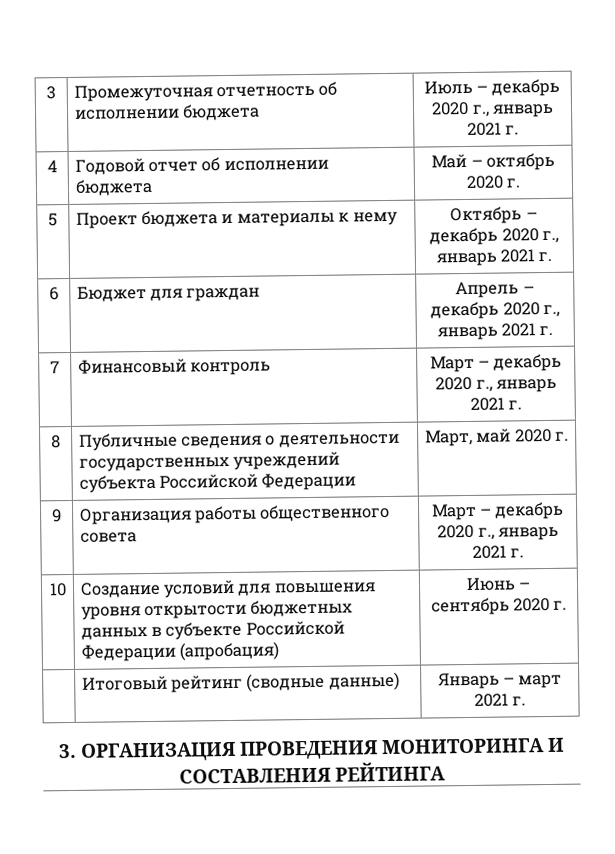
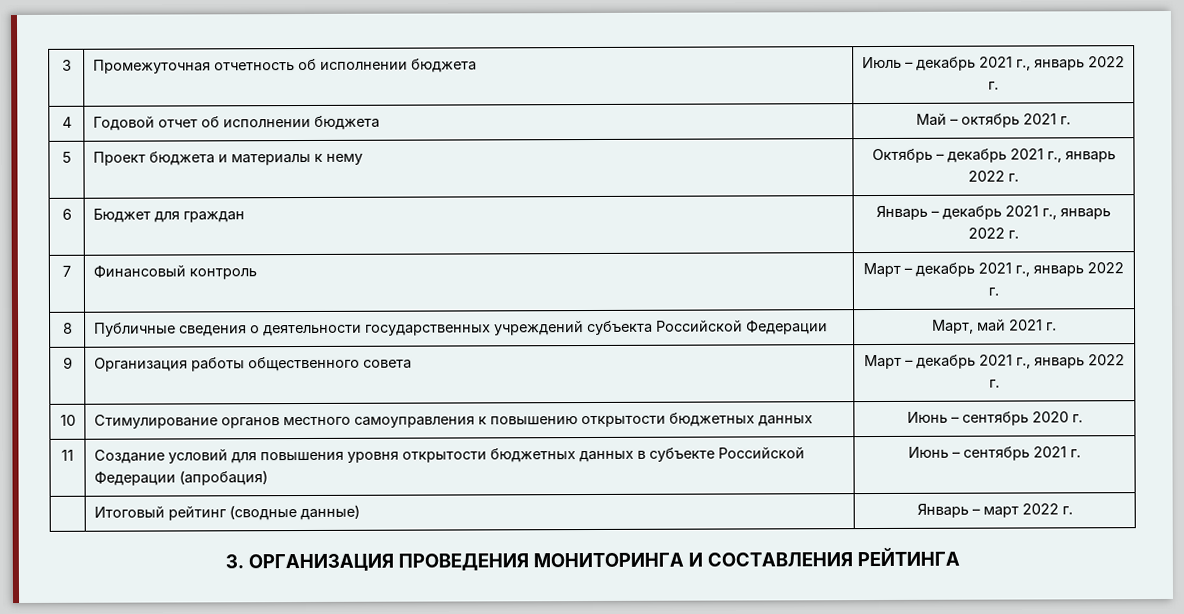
[431,101,554,118] [466,122,502,136] 2020 г., январь 2021 -> [978,56,1125,71] 2021 г., январь 2022
[465,175,504,189] 2020 -> [1022,113,1057,125] 2021
[501,228,559,244] [435,249,535,267] 2020 г., январь 2021 -> [1009,148,1116,163] [967,170,1005,182] 2021 г., январь 2022
[455,281,535,299] [430,301,560,320] [436,323,536,341] Апрель – декабрь 2020 г., январь 2021 -> [875,205,1111,221] [967,227,1005,239] Январь – декабрь 2021 г., январь 2022
[435,376,557,393] [469,397,505,411] 2020 г., январь 2021 -> [977,262,1124,277] 2021 г., январь 2022
[514,428,552,443] 2020 -> [1008,319,1043,331] 2021
[437,524,559,541] [471,545,507,559] 2020 г., январь 2021 -> [978,354,1125,369] 2021 г., январь 2022
(67, 590) none -> [93,412,813,429] [906,411,1083,426] [61,449,74,461] | Стимулирование органов местного самоуправления к повышению открытости бюджетных данных | Июнь – сентябрь 2020 г. // 11
[513,597,550,612] 2020 -> [1033,446,1067,458] 2021
[473,693,509,707] 2021 -> [1021,503,1059,515] 2022

